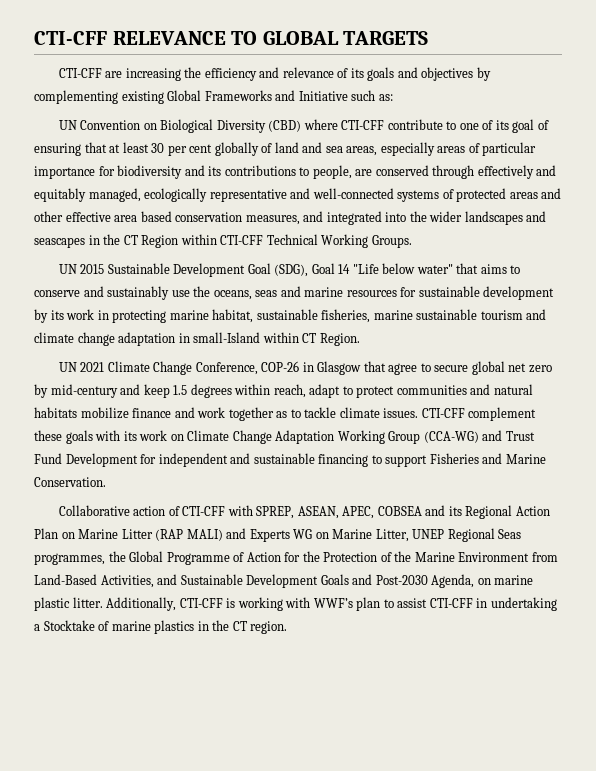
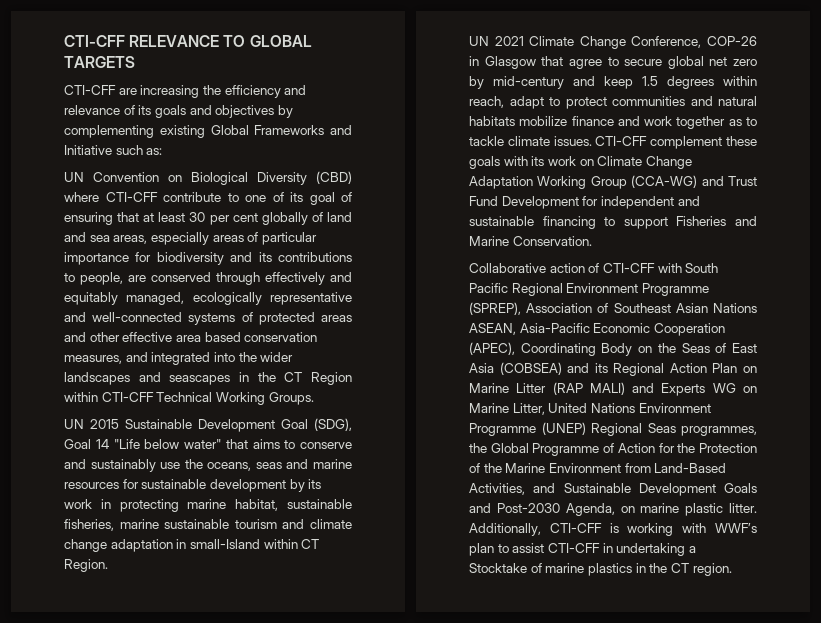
[256,506,422,519] SPREP, ASEAN, APEC, COBSEA -> [685,263,719,273] [469,283,709,296] [469,302,757,315] [469,323,725,336] [469,342,757,356] [469,362,562,375] South Pacific Regional Environment Programme (SPREP), Association of Southeast Asian Nations ASEAN, Asia-Pacific Economic Cooperation (APEC), Coordinating Body on the Seas of East Asia (COBSEA)
[412,529,445,539] UNEP -> [548,403,711,413] [469,422,586,436] United Nations Environment Programme (UNEP)

